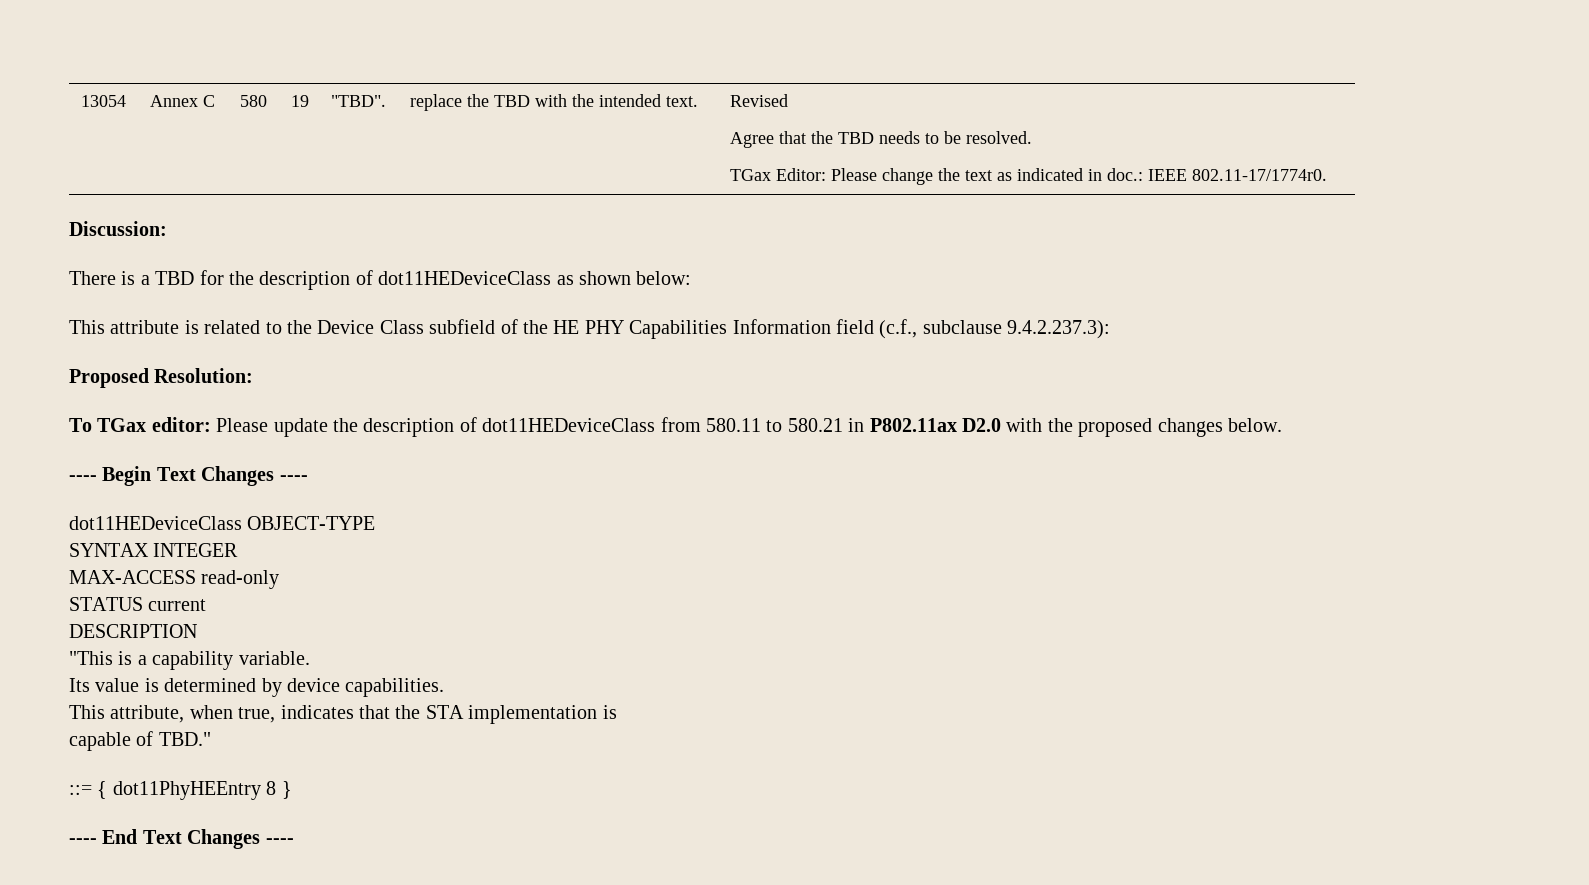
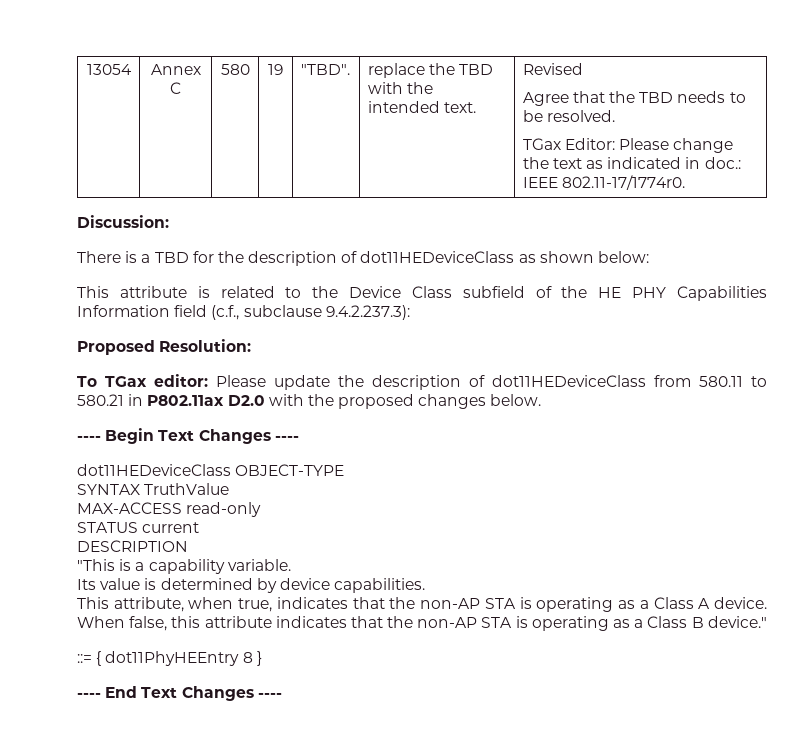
[153,543,239,557] INTEGER -> [144,483,230,495] TruthValue
[425,705,617,724] [69,731,211,751] STA implementation is // capable of TBD." -> [420,597,768,612] [77,616,767,631] non-AP STA is operating as a Class A device. When false, this attribute indicates that the non-AP STA is operating as a Class B device."

